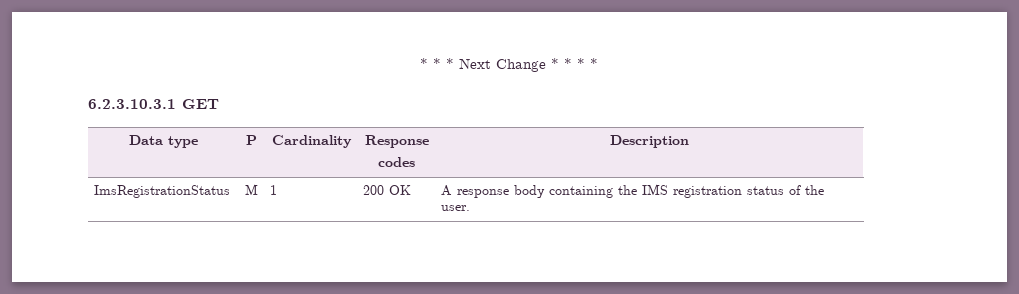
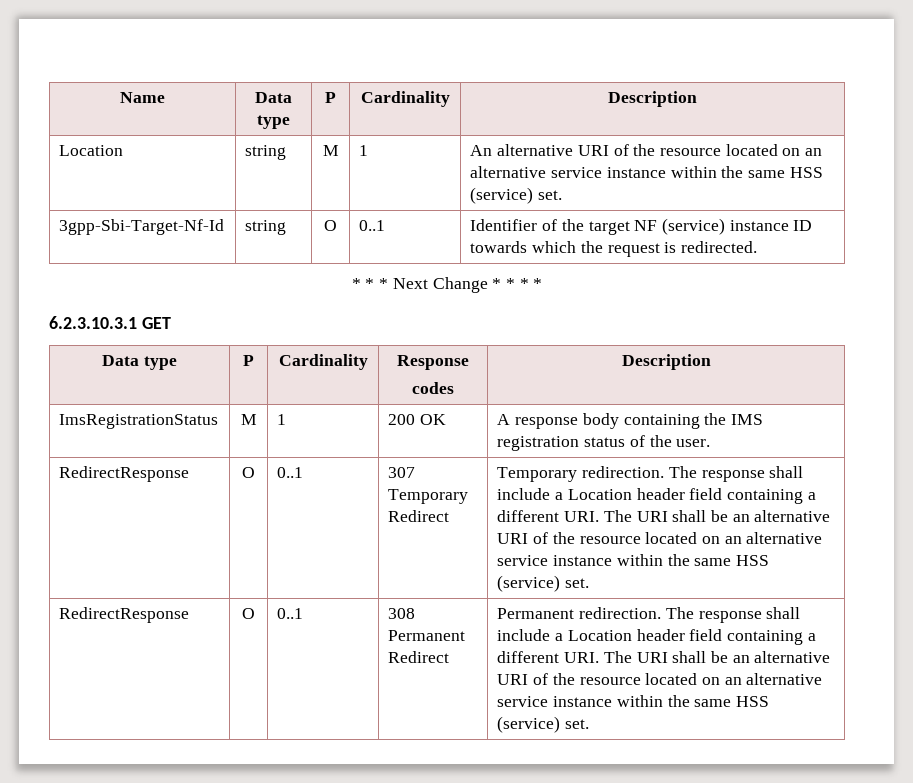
(420, 63) none -> [120,92,165,103] [255,92,292,103] [257,115,290,129] [325,92,336,103] [360,91,450,107] [608,91,697,107] [59,145,124,156] [245,145,287,160] [322,145,339,156] [359,145,369,156] [470,144,823,156] [470,166,823,178] [470,187,563,204] [59,219,225,235] [245,220,287,235] [324,220,337,231] [359,220,386,231] [470,218,813,235] [470,241,757,257] Name | Data type | P | Cardinality | Description // Location | string | M | 1 | An alternative URI of the resource located on an alternative service instance within the same HSS (service) set. // 3gpp-Sbi-Target-Nf-Id | string | O | 0..1 | Identifier of the target NF (service) instance ID towards which the request is redirected. //
(471, 208) none -> [59,466,190,482] [242,467,255,478] [277,467,304,478] [388,467,416,478] [388,489,469,504] [388,510,450,522] [497,466,804,482] [497,488,816,504] [497,510,831,522] [497,532,823,544] [497,554,769,566] [497,575,590,592] [59,607,190,623] [242,608,255,619] [277,608,304,619] [388,608,416,619] [388,630,466,641] [388,651,450,663] [497,607,801,623] [497,629,816,645] [497,651,831,663] [497,673,823,685] [497,695,769,707] [497,716,590,733] // RedirectResponse | O | 0..1 | 307 Temporary Redirect | Temporary redirection. The response shall include a Location header field containing a different URI. The URI shall be an alternative URI of the resource located on an alternative service instance within the same HSS (service) set. // RedirectResponse | O | 0..1 | 308 Permanent Redirect | Permanent redirection. The response shall include a Location header field containing a different URI. The URI shall be an alternative URI of the resource located on an alternative service instance within the same HSS (service) set.

